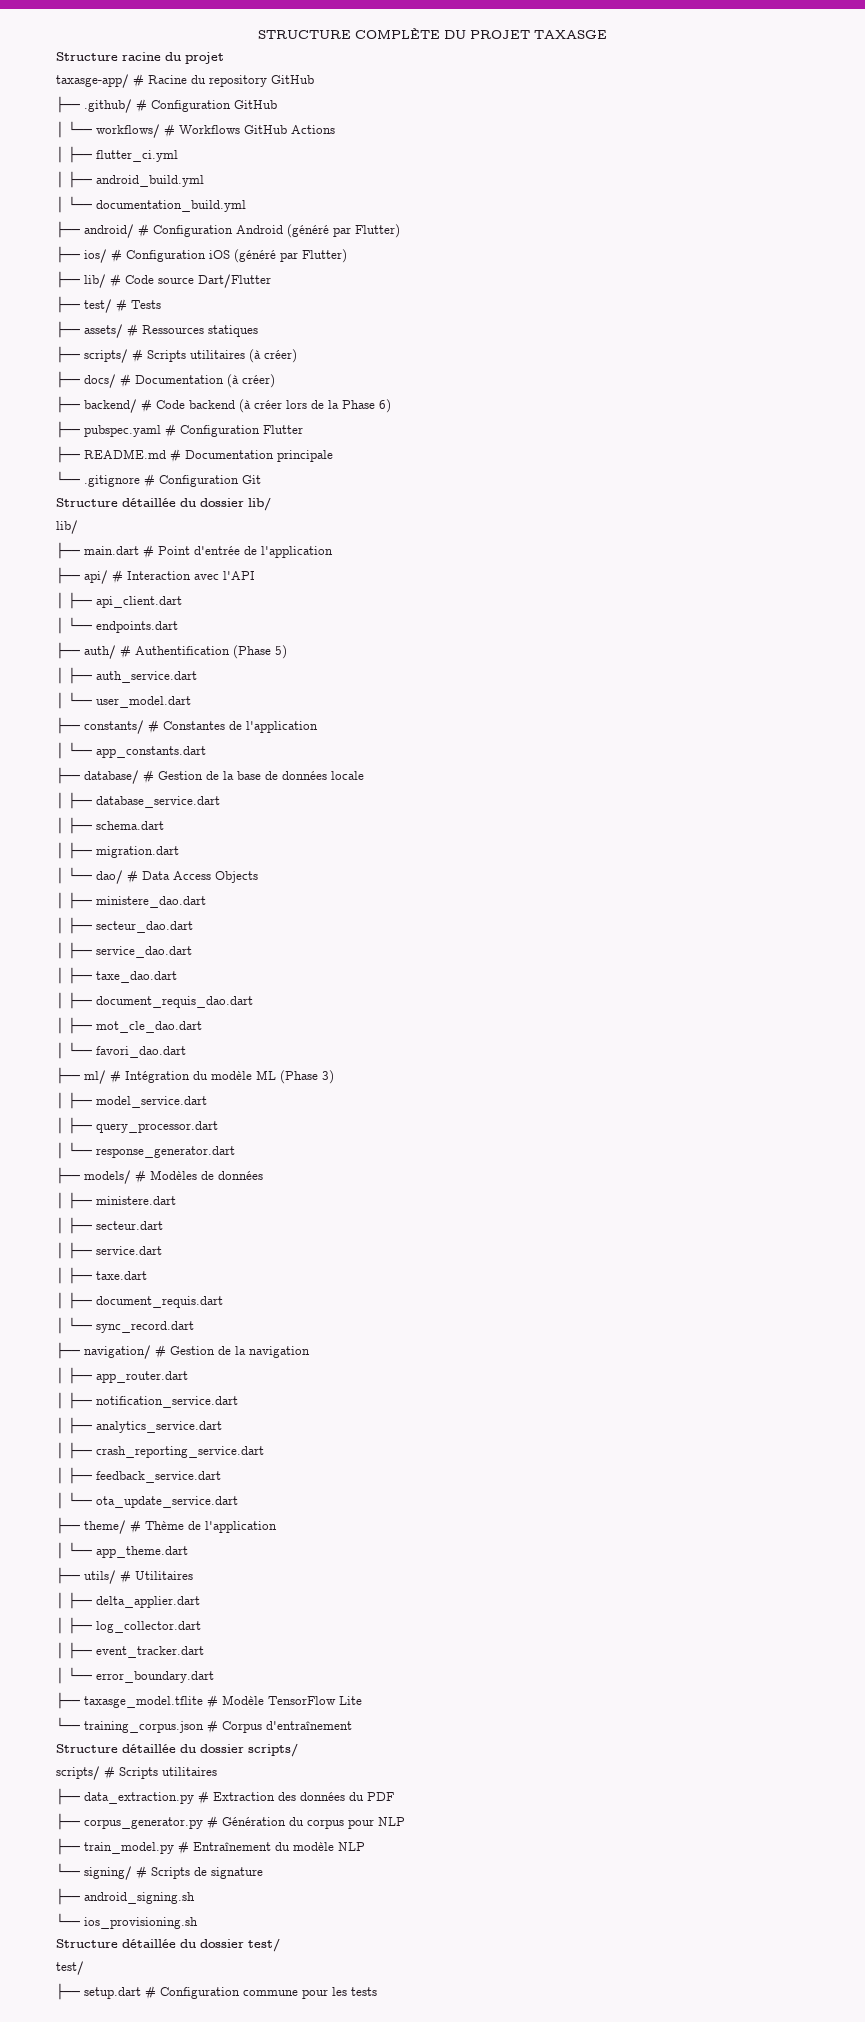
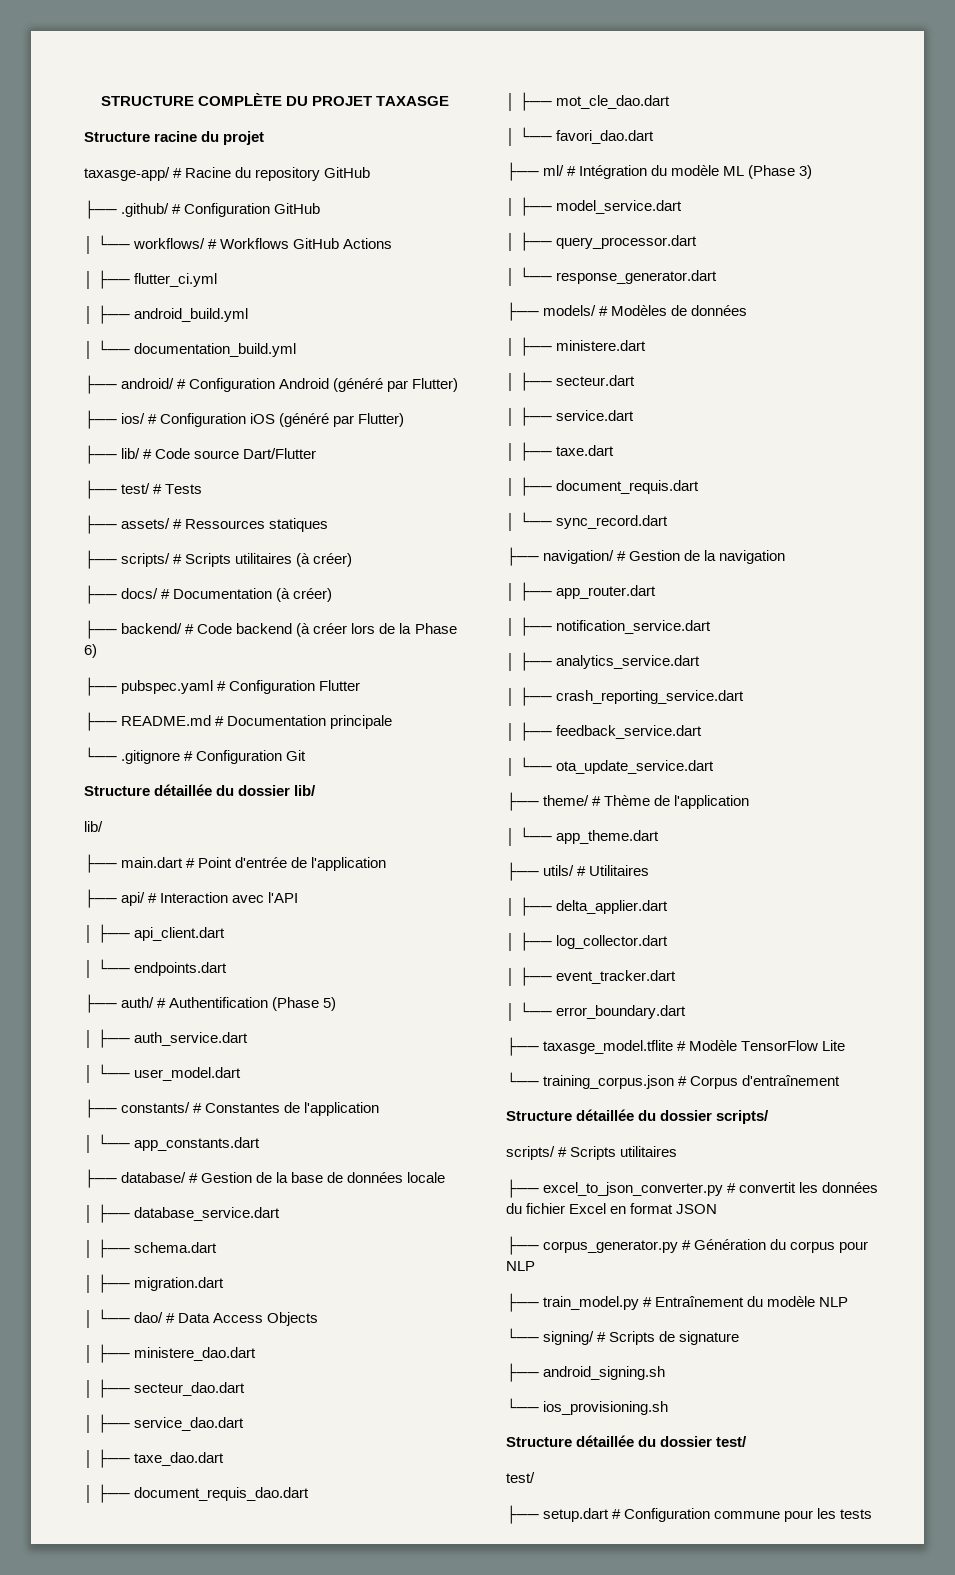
[84,1791,394,1805] data_extraction.py # Extraction des données du PDF -> [543,1182,879,1196] [506,1203,718,1214] excel_to_json_converter.py # convertit les données du fichier Excel en format JSON

